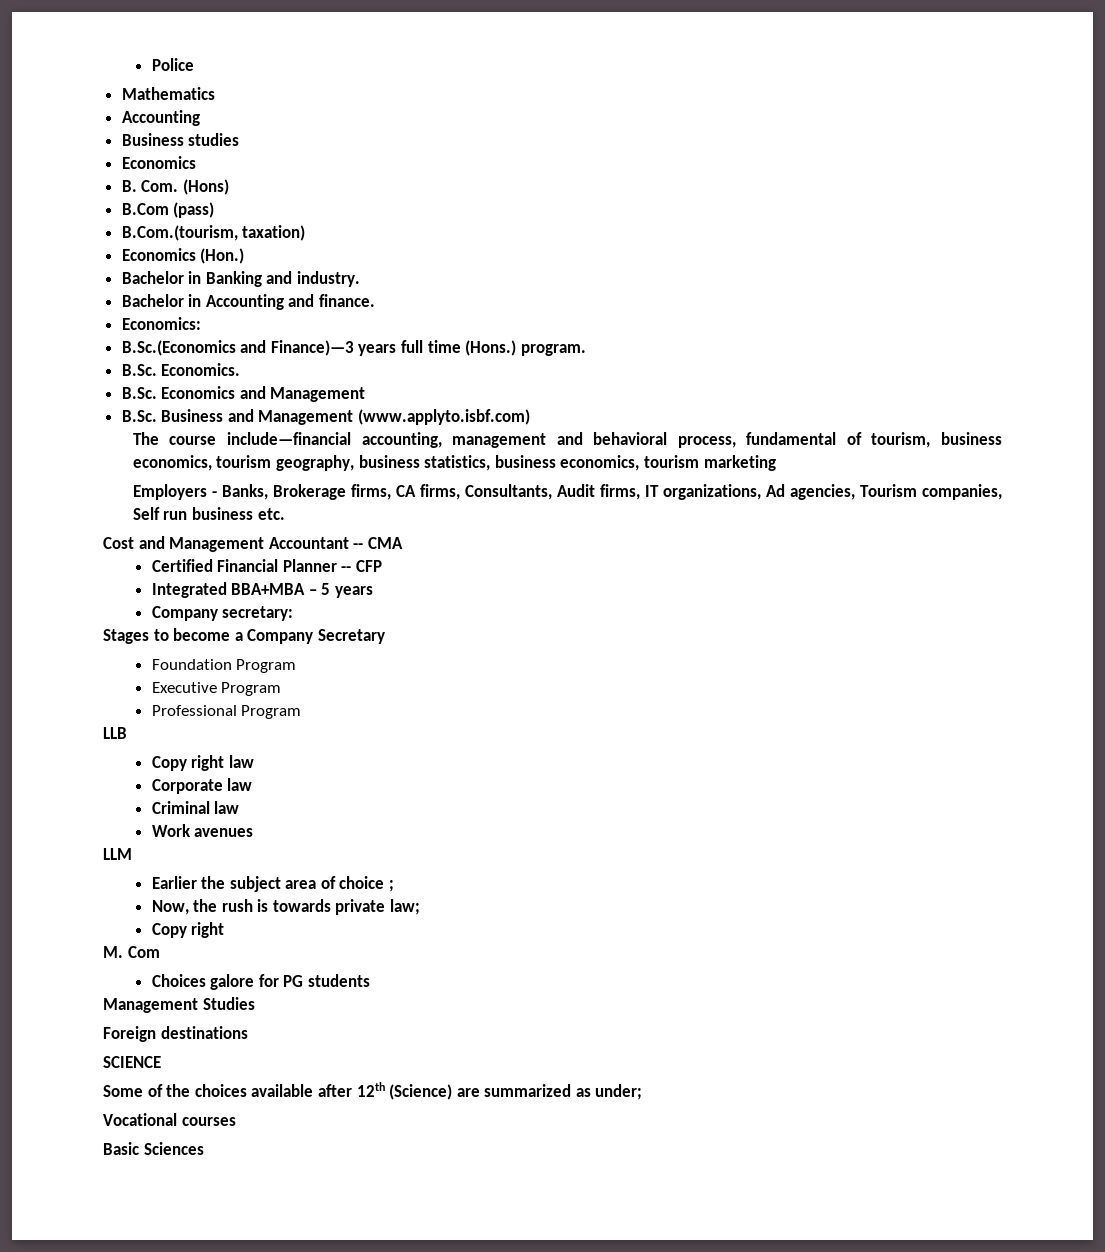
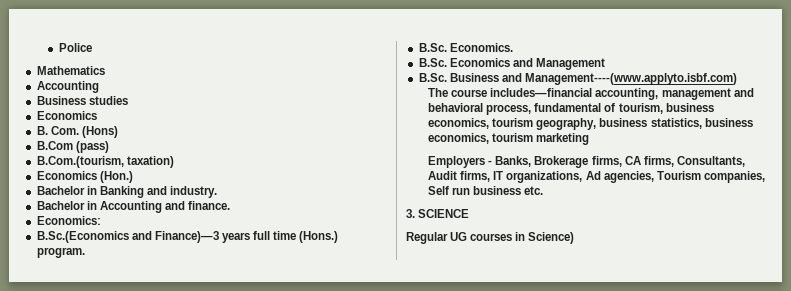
[258,409,531,425] Management (www.applyto.isbf.com) -> [524,73,737,85] Management----(www.applyto.isbf.com)
[226,432,351,445] include—financial -> [490,88,593,97] includes—financial
[103,536,403,552] [151,559,382,572] [151,582,373,598] [151,606,294,621] [103,628,385,644] [151,659,297,673] [151,682,282,696] [151,705,302,719] [103,727,127,739] [151,755,254,771] [151,778,253,794] [151,801,240,814] [151,824,254,837] [103,848,132,860] [151,876,395,892] [151,899,421,915] [151,922,225,938] [103,946,160,958] [151,974,370,990] [103,997,255,1013] [103,1026,248,1042] [103,1056,161,1068] [103,1082,643,1100] [103,1113,177,1126] Cost and Management Accountant -- CMA // Certified Financial Planner -- CFP // Integrated BBA+MBA – 5 years // Company secretary: // Stages to become a Company Secretary // Foundation Program // Executive Program // Professional Program // LLB // Copy right law // Corporate law // Criminal law // Work avenues // LLM // Earlier the subject area of choice ; // Now, the rush is towards private law; // Copy right // M. Com // Choices galore for PG students // Management Studies // Foreign destinations // SCIENCE // Some of the choices available after 12th (Science) are summarized as under; // Vocational -> [406,209,470,218] [406,232,468,244] 3. SCIENCE // Regular UG
[103,1142,204,1155] // Basic Sciences -> [515,232,575,244] in Science)

